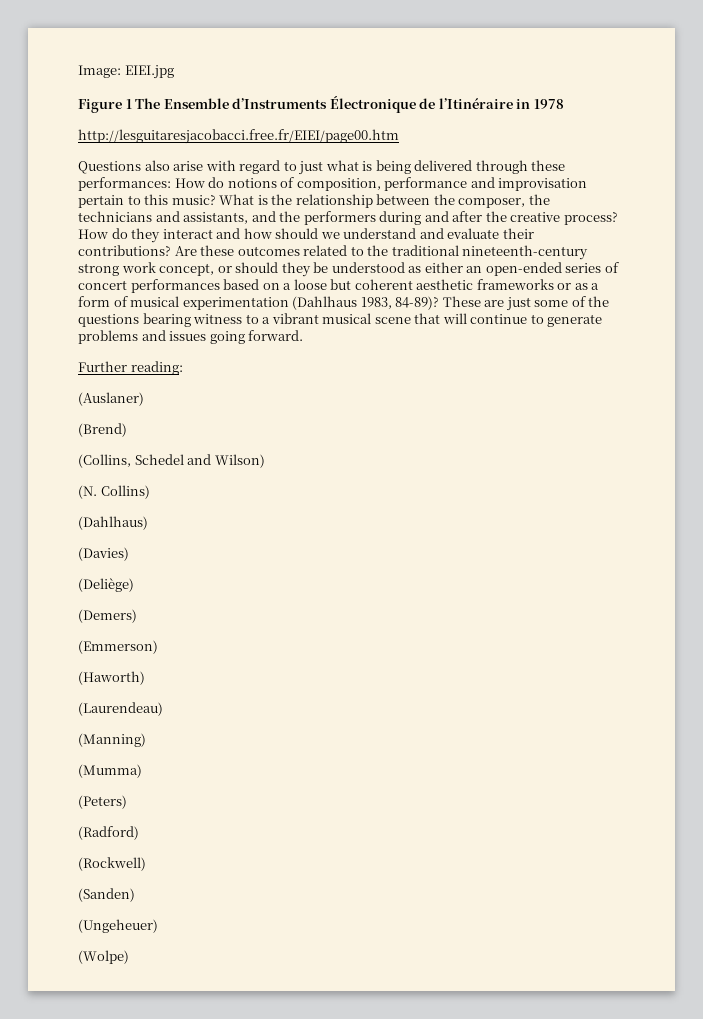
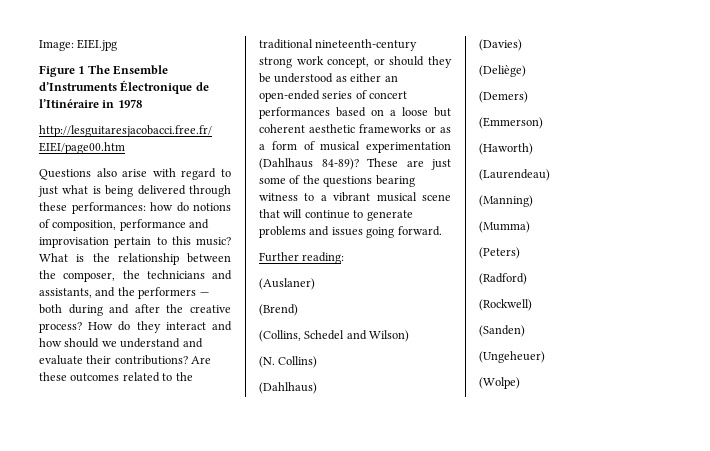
[174,178,205,188] How -> [150,202,173,211] how
(376, 218) none -> [199,292,209,296] [39,304,62,314] — both
[360,297,392,309] 1983, -> (313, 164) none

